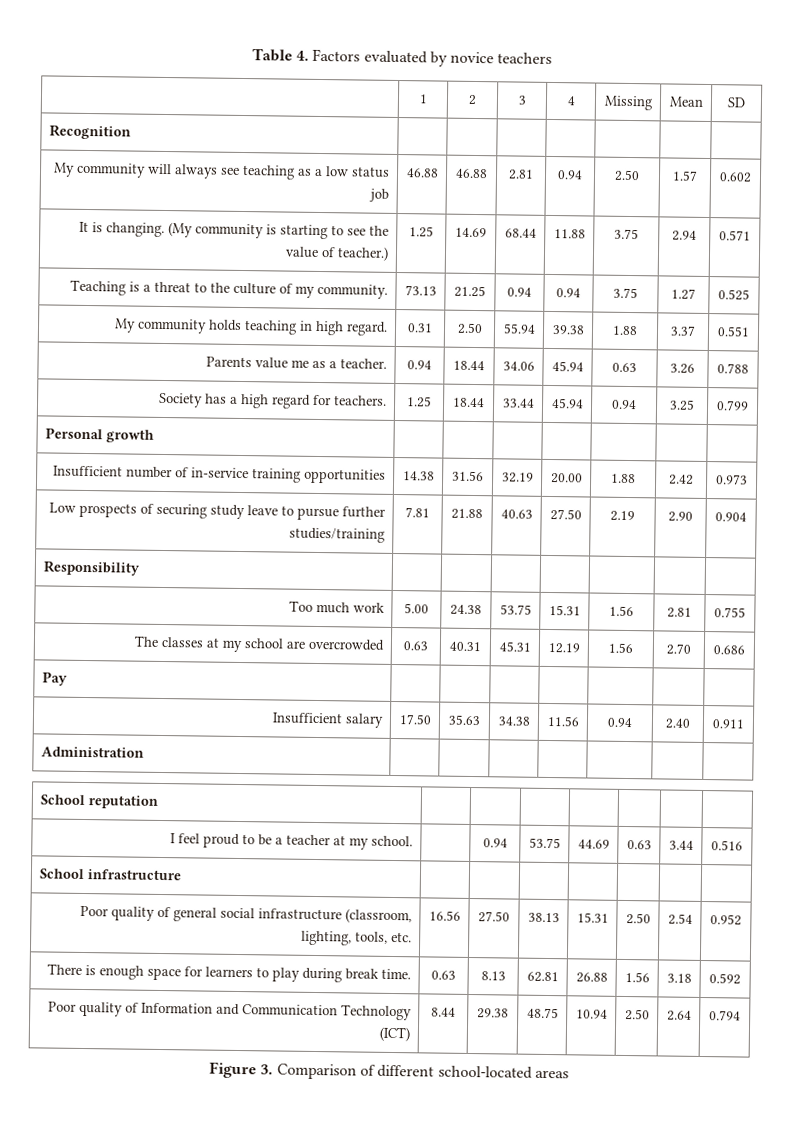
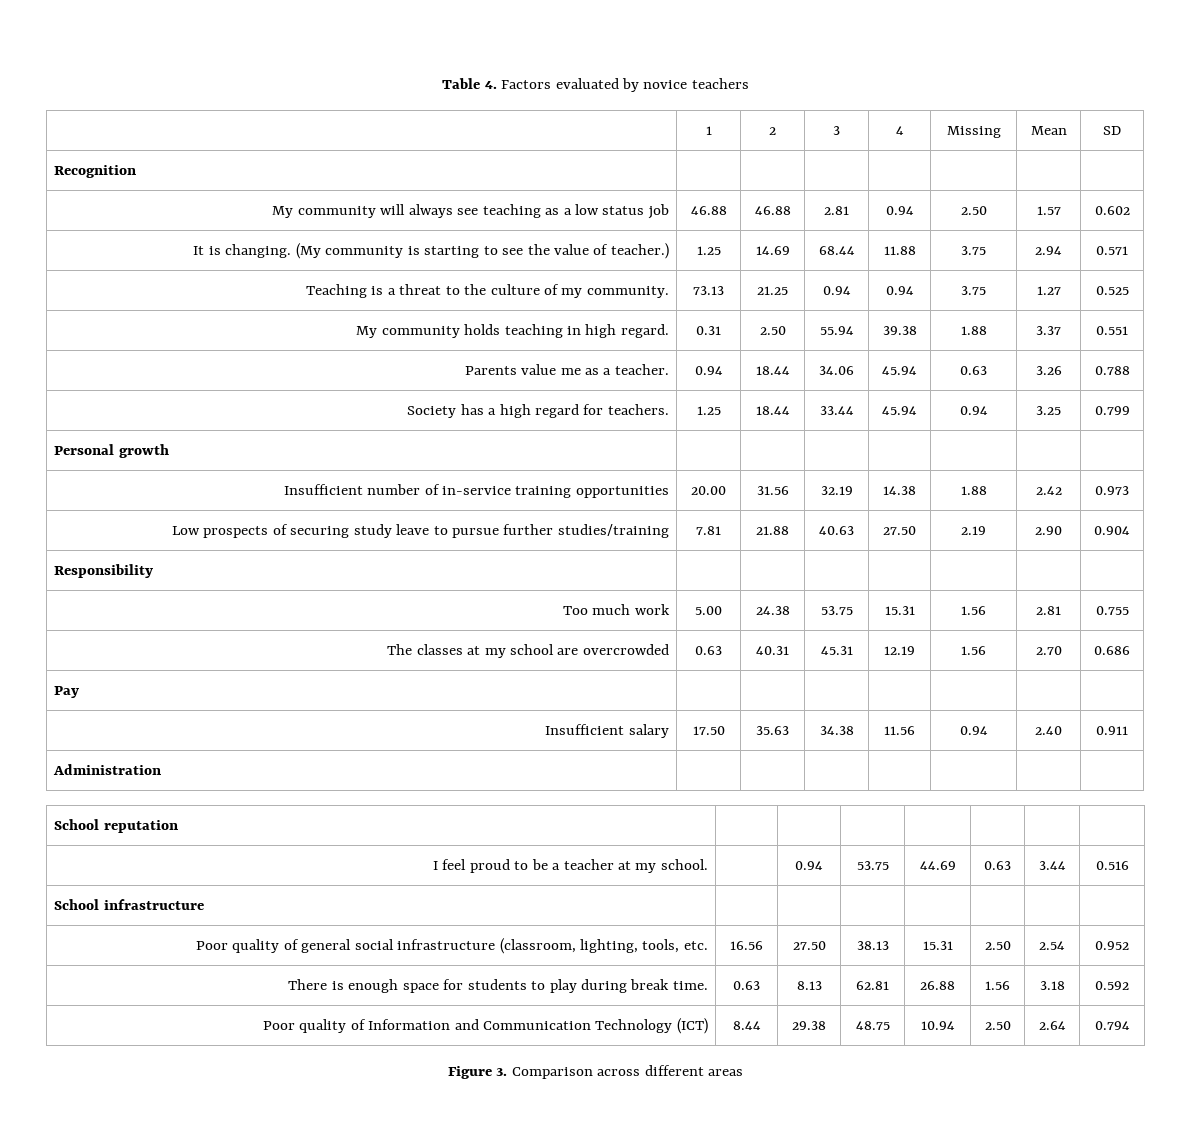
[402,471,435,481] 14.38 -> [691,486,726,495] 20.00
[550,472,583,484] 20.00 -> [883,486,916,495] 14.38
[205,966,254,978] learners -> [467,979,527,990] students
[360,1064,533,1079] of different school-located -> [597,1065,704,1076] across different

